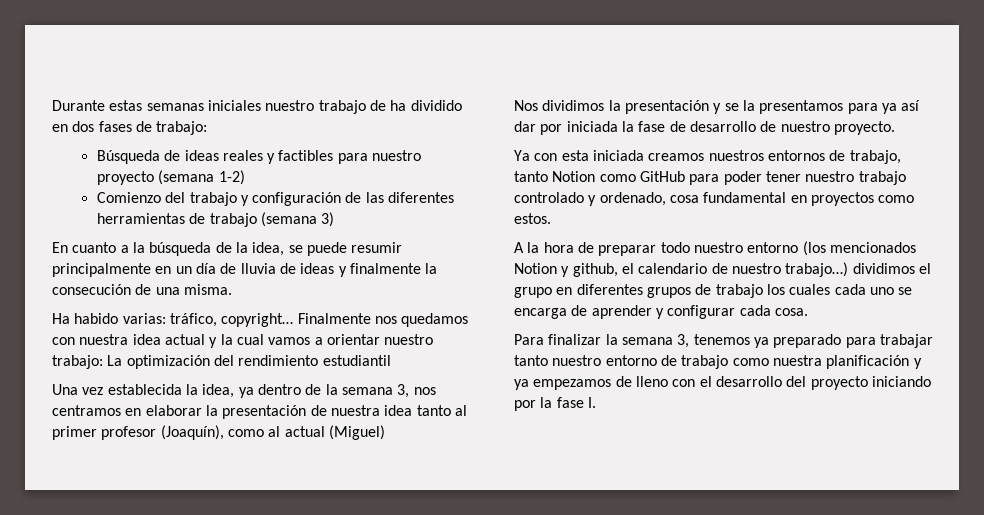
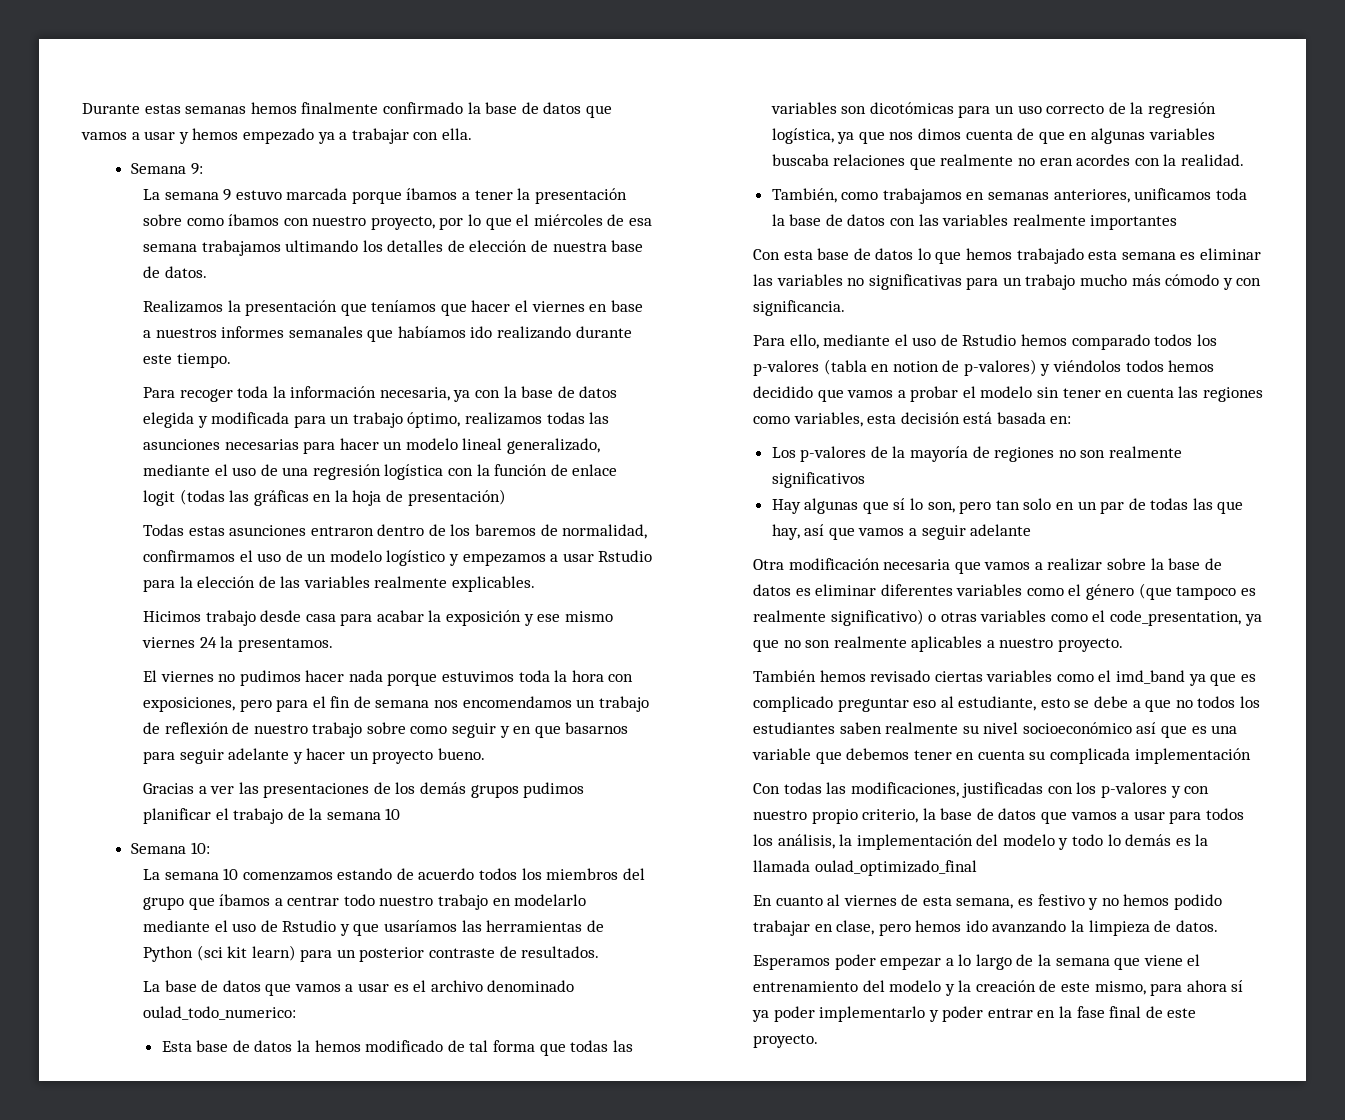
[207,100,462,114] [52,121,208,135] [96,150,422,164] [96,170,245,185] [96,192,455,206] [96,212,335,227] [52,242,403,256] [52,263,438,277] [52,284,232,295] [52,313,469,327] [52,334,434,348] [52,355,391,369] [52,384,436,398] [52,405,467,419] [52,425,385,440] [514,100,921,114] [514,121,895,135] [514,150,901,164] [514,171,906,185] [514,192,915,206] [514,213,551,224] [514,241,916,256] [514,262,931,277] [514,284,913,298] [514,305,808,319] [514,334,933,348] [514,355,922,369] [514,376,931,390] [514,397,596,411] iniciales nuestro trabajo de ha dividido en dos fases de trabajo: // Búsqueda de ideas reales y factibles para nuestro proyecto (semana 1-2) // Comienzo del trabajo y configuración de las diferentes herramientas de trabajo (semana 3) // En cuanto a la búsqueda de la idea, se puede resumir principalmente en un día de lluvia de ideas y finalmente la consecución de una misma. // Ha habido varias: tráfico, copyright… Finalmente nos quedamos con nuestra idea actual y la cual vamos a orientar nuestro trabajo: La optimización del rendimiento estudiantil // Una vez establecida la idea, ya dentro de la semana 3, nos centramos en elaborar la presentación de nuestra idea tanto al primer profesor (Joaquín), como al actual (Miguel) // Nos dividimos la presentación y se la presentamos para ya así dar por iniciada la fase de desarrollo de nuestro proyecto. // Ya con esta iniciada creamos nuestros entornos de trabajo, tanto Notion como GitHub para poder tener nuestro trabajo controlado y ordenado, cosa fundamental en proyectos como estos. // A la hora de preparar todo nuestro entorno (los mencionados Notion y github, el calendario de nuestro trabajo…) dividimos el grupo en diferentes grupos de trabajo los cuales cada uno se encarga de aprender y configurar cada cosa. // Para finalizar la semana 3, tenemos ya preparado para trabajar tanto nuestro entorno de trabajo como nuestra planificación y ya empezamos de lleno con el desarrollo del proyecto iniciando por la fase I. -> [250,102,612,118] [81,128,472,144] [131,163,203,175] [142,188,627,204] [142,214,652,230] [142,240,644,256] [142,266,207,278] [142,300,643,316] [142,326,632,342] [142,353,231,368] [142,386,618,402] [142,412,610,428] [142,438,601,454] [142,464,618,480] [142,489,506,506] [142,524,648,539] [142,550,653,566] [142,576,536,592] [142,610,613,626] [141,636,333,652] [142,670,634,686] [142,696,649,712] [142,722,629,738] [142,748,486,764] [142,782,585,798] [142,808,401,824] [131,842,210,854] [142,868,645,881] [142,894,587,910] [142,920,604,936] [142,945,600,962] [142,980,575,996] [142,1006,296,1020] [161,1040,633,1056] [770,102,1216,118] [771,128,1215,144] [771,154,1244,170] [771,188,1247,204] [771,214,1178,230] [752,248,1261,264] [752,274,1262,290] [752,300,845,316] [752,334,1217,350] [752,359,1215,376] [752,386,1263,402] [752,412,1072,427] [771,446,1182,462] [771,472,865,488] [771,498,1244,514] [771,524,1032,540] [752,558,1222,574] [752,583,1256,600] [752,609,1262,626] [752,636,1124,652] [752,670,1256,686] [752,696,1260,712] [752,722,1238,738] [751,748,1251,764] [752,782,1210,798] [752,808,1244,824] [752,834,1209,850] [752,860,977,876] [752,894,1222,910] [752,920,1218,936] [752,954,1201,970] [752,980,1244,996] [751,1006,1197,1022] [752,1034,818,1048] hemos finalmente confirmado la base de datos que vamos a usar y hemos empezado ya a trabajar con ella. // Semana 9: // La semana 9 estuvo marcada porque íbamos a tener la presentación sobre como íbamos con nuestro proyecto, por lo que el miércoles de esa semana trabajamos ultimando los detalles de elección de nuestra base de datos. // Realizamos la presentación que teníamos que hacer el viernes en base a nuestros informes semanales que habíamos ido realizando durante este tiempo. // Para recoger toda la información necesaria, ya con la base de datos elegida y modificada para un trabajo óptimo, realizamos todas las asunciones necesarias para hacer un modelo lineal generalizado, mediante el uso de una regresión logística con la función de enlace logit (todas las gráficas en la hoja de presentación) // Todas estas asunciones entraron dentro de los baremos de normalidad, confirmamos el uso de un modelo logístico y empezamos a usar Rstudio para la elección de las variables realmente explicables. // Hicimos trabajo desde casa para acabar la exposición y ese mismo viernes 24 la presentamos. // El viernes no pudimos hacer nada porque estuvimos toda la hora con exposiciones, pero para el fin de semana nos encomendamos un trabajo de reflexión de nuestro trabajo sobre como seguir y en que basarnos para seguir adelante y hacer un proyecto bueno. // Gracias a ver las presentaciones de los demás grupos pudimos planificar el trabajo de la semana 10 // Semana 10: // La semana 10 comenzamos estando de acuerdo todos los miembros del grupo que íbamos a centrar todo nuestro trabajo en modelarlo mediante el uso de Rstudio y que usaríamos las herramientas de Python (sci kit learn) para un posterior contraste de resultados. // La base de datos que vamos a usar es el archivo denominado oulad_todo_numerico: // Esta base de datos la hemos modificado de tal forma que todas las variables son dicotómicas para un uso correcto de la regresión logística, ya que nos dimos cuenta de que en algunas variables buscaba relaciones que realmente no eran acordes con la realidad. // También, como trabajamos en semanas anteriores, unificamos toda la base de datos con las variables realmente importantes // Con esta base de datos lo que hemos trabajado esta semana es eliminar las variables no significativas para un trabajo mucho más cómodo y con significancia. // Para ello, mediante el uso de Rstudio hemos comparado todos los p-valores (tabla en notion de p-valores) y viéndolos todos hemos decidido que vamos a probar el modelo sin tener en cuenta las regiones como variables, esta decisión está basada en: // Los p-valores de la mayoría de regiones no son realmente significativos // Hay algunas que sí lo son, pero tan solo en un par de todas las que hay, así que vamos a seguir adelante // Otra modificación necesaria que vamos a realizar sobre la base de datos es eliminar diferentes variables como el género (que tampoco es realmente significativo) o otras variables como el code_presentation, ya que no son realmente aplicables a nuestro proyecto. // También hemos revisado ciertas variables como el imd_band ya que es complicado preguntar eso al estudiante, esto se debe a que no todos los estudiantes saben realmente su nivel socioeconómico así que es una variable que debemos tener en cuenta su complicada implementación // Con todas las modificaciones, justificadas con los p-valores y con nuestro propio criterio, la base de datos que vamos a usar para todos los análisis, la implementación del modelo y todo lo demás es la llamada oulad_optimizado_final // En cuanto al viernes de esta semana, es festivo y no hemos podido trabajar en clase, pero hemos ido avanzando la limpieza de datos. // Esperamos poder empezar a lo largo de la semana que viene el entrenamiento del modelo y la creación de este mismo, para ahora sí ya poder implementarlo y poder entrar en la fase final de este proyecto.

